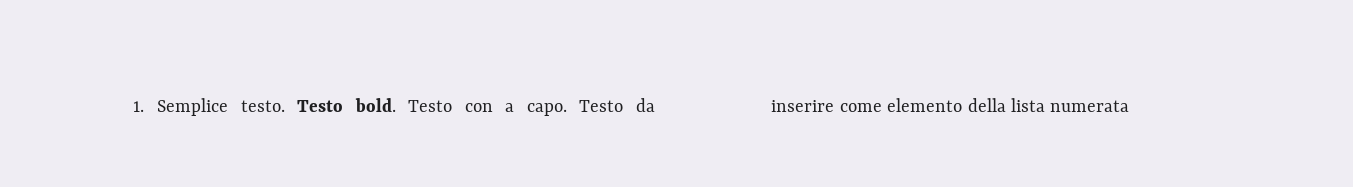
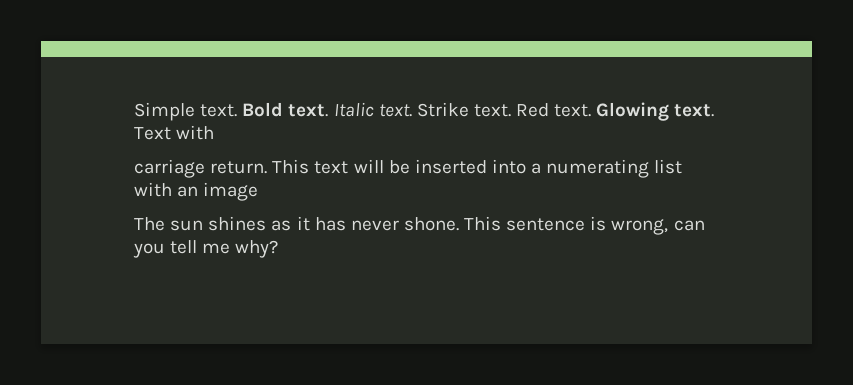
[132,98,1130,116] 1. Semplice testo. Testo bold. Testo con a capo. Testo da inserire come elemento della lista numerata -> [134,102,715,121] [134,125,215,140] [134,159,683,178] [134,182,259,201] [134,216,705,235] [133,240,279,258] Simple text. Bold text. Italic text. Strike text. Red text. Glowing text. Text with // carriage return. This text will be inserted into a numerating list with an image // The sun shines as it has never shone. This sentence is wrong, can you tell me why?

